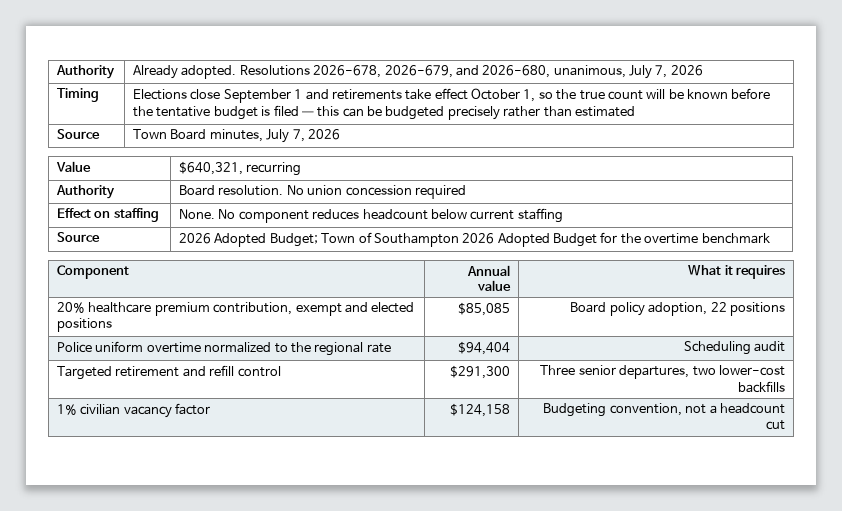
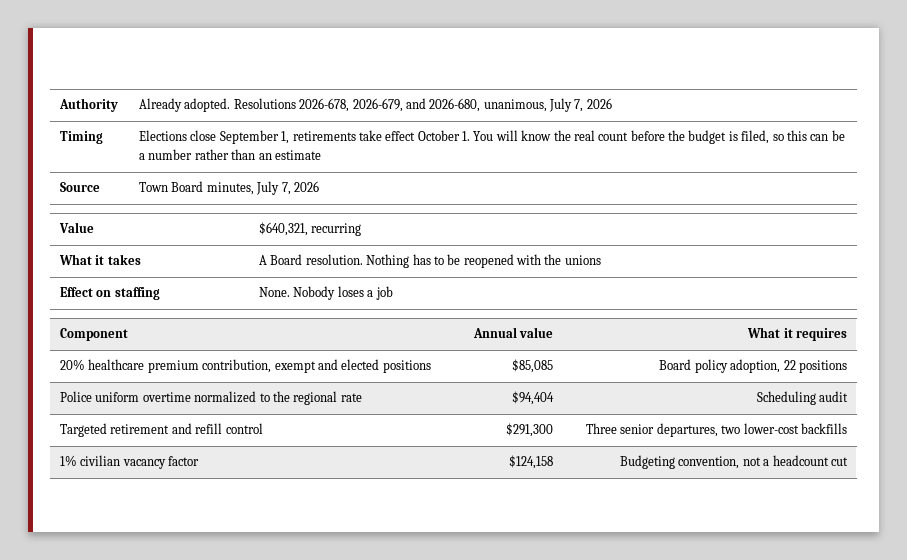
[294,89,329,100] 1 and -> [281,131,290,144] 1,
[523,89,729,102] 1, so the true count will be known -> [462,130,629,141] 1. You will know the real count
[156,106,211,117] tentative -> (686, 135) none
[273,105,314,116] filed — -> [741,130,784,144] filed, so
[385,106,635,120] budgeted precisely rather than estimated -> [139,149,321,160] a number rather than an estimate
[56,185,116,199] [179,185,466,199] [57,208,159,222] [179,208,563,223] [57,232,101,242] [179,232,770,247] Authority | Board resolution. No union concession required // Effect on staffing | None. No component reduces headcount below current staffing // Source | 2026 Adopted Budget; Town of Southampton 2026 Adopted Budget for the overtime benchmark -> [59,254,141,265] [259,254,601,268] [60,287,160,300] [259,286,393,300] What it takes | A Board resolution. Nothing has to be reopened with the unions // Effect on staffing | None. Nobody loses a job

